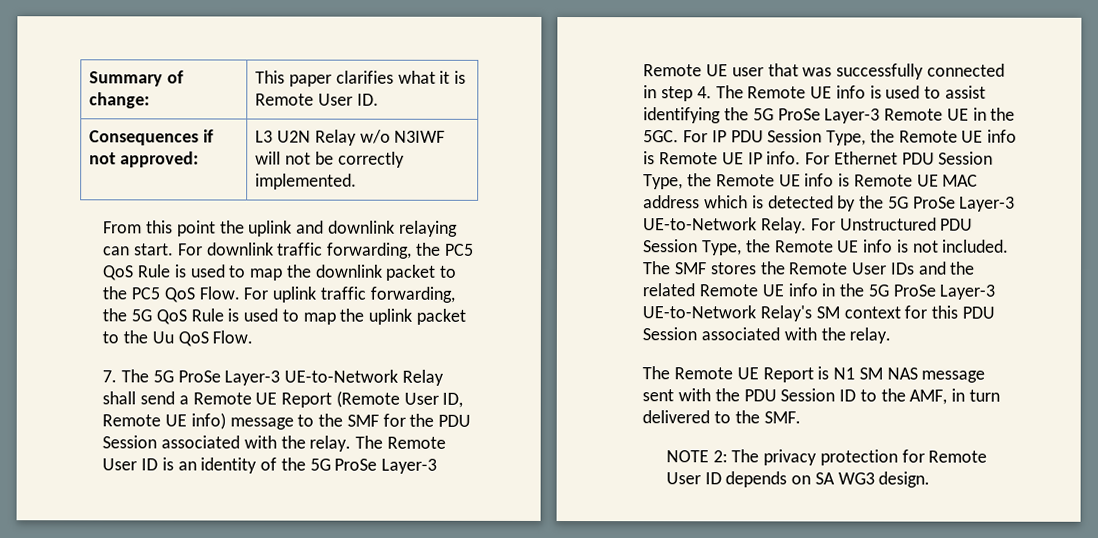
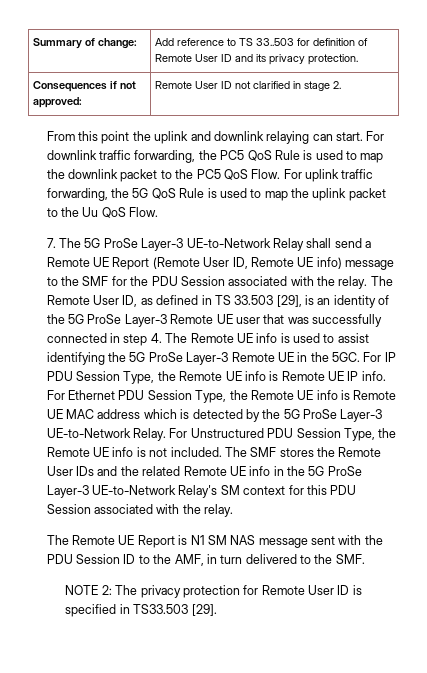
[255,70,467,87] [255,93,379,106] [89,129,215,146] [89,151,200,168] [255,129,446,146] [255,151,405,168] [255,173,358,190] This paper clarifies what it is Remote User ID. // Consequences if not approved: | L3 U2N Relay w/o N3IWF will not be correctly implemented. -> [155,38,369,46] [155,54,359,65] [33,81,137,92] [33,97,83,108] [155,81,342,91] Add reference to TS 33..503 for definition of Remote User ID and its privacy protection. // Consequences if not approved: | Remote User ID not clarified in stage 2.
[141,458,159,471] ID -> [122,295,302,307] ID, as defined in TS 33.503 [29],
[725,471,931,488] depends on SA WG3 design. -> [352,585,362,595] [65,604,217,617] is specified in TS33.503 [29].

